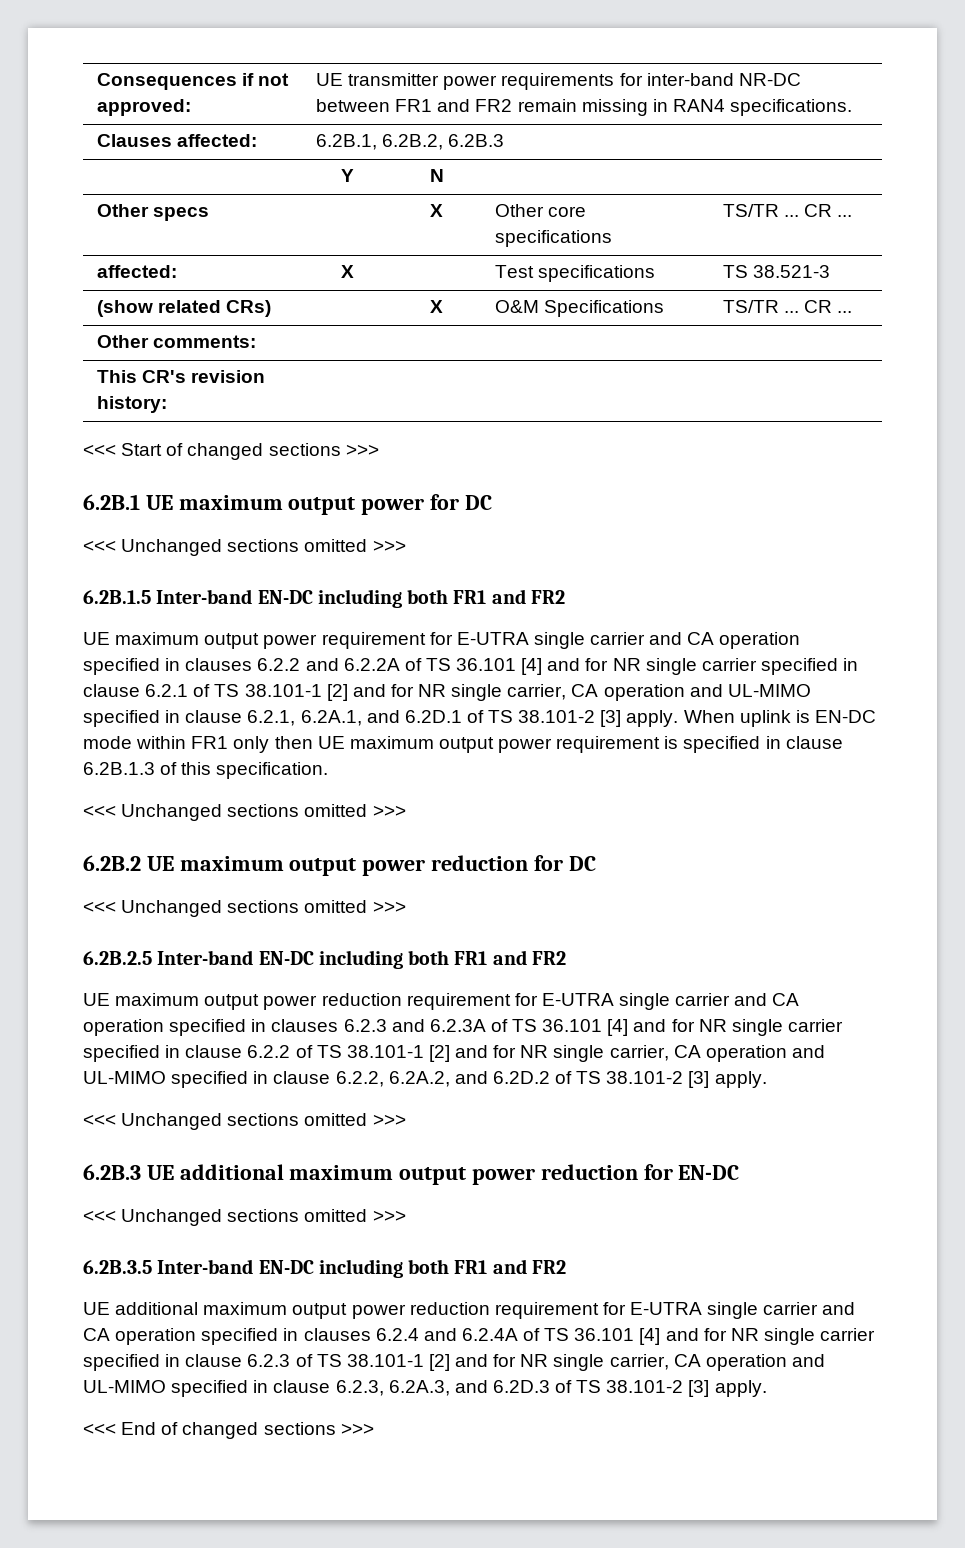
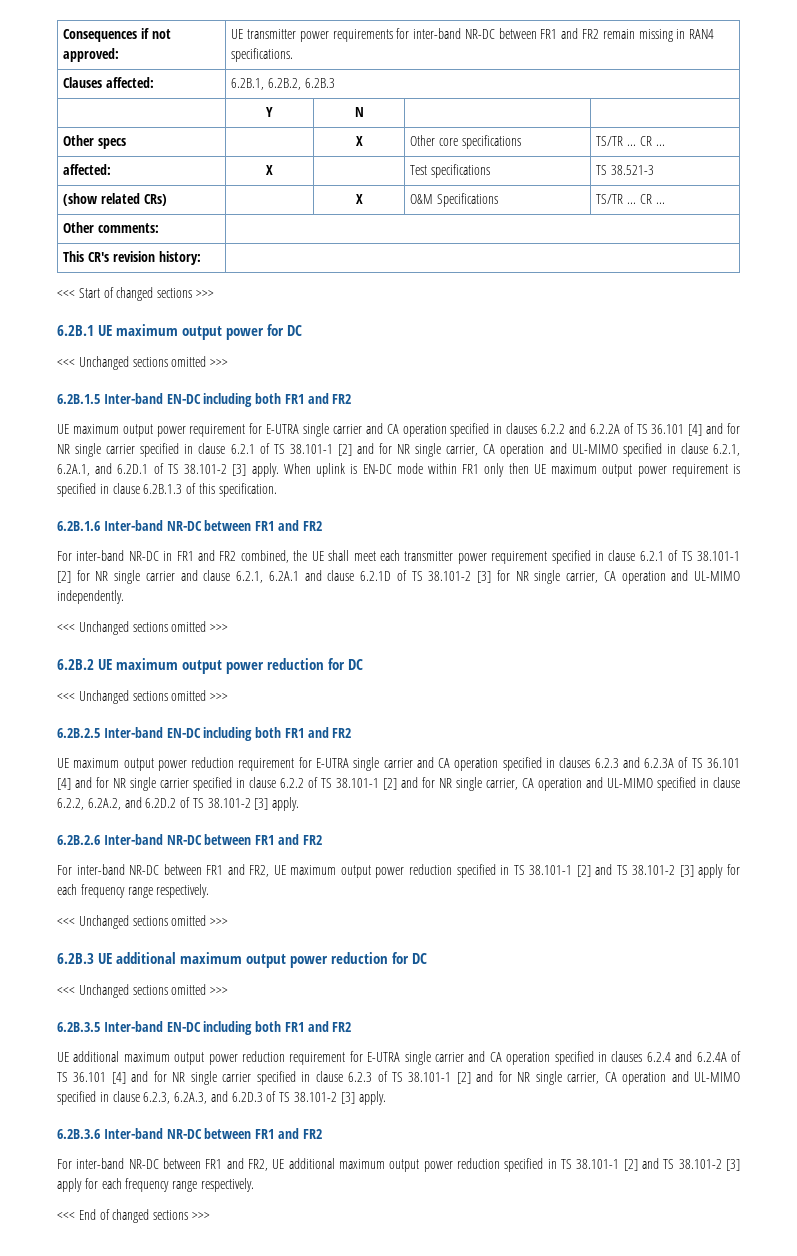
(329, 770) none -> [57,520,322,531] [57,550,740,564] [57,570,741,584] [57,590,124,604] // 6.2B.1.6 Inter-band NR-DC between FR1 and FR2 // For inter-band NR-DC in FR1 and FR2 combined, the UE shall meet each transmitter power requirement specified in clause 6.2.1 of TS 38.101-1 [2] for NR single carrier and clause 6.2.1, 6.2A.1 and clause 6.2.1D of TS 38.101-2 [3] for NR single carrier, CA operation and UL-MIMO independently.
(767, 1079) none -> [57,834,322,845] [57,864,740,878] [57,884,210,898] // 6.2B.2.6 Inter-band NR-DC between FR1 and FR2 // For inter-band NR-DC between FR1 and FR2, UE maximum output power reduction specified in TS 38.101-1 [2] and TS 38.101-2 [3] apply for each frequency range respectively.
[678,1165,740,1180] EN-DC -> [412,953,427,964] DC
(767, 1388) none -> [57,1128,322,1139] [57,1158,741,1172] [57,1178,254,1192] // 6.2B.3.6 Inter-band NR-DC between FR1 and FR2 // For inter-band NR-DC between FR1 and FR2, UE additional maximum output power reduction specified in TS 38.101-1 [2] and TS 38.101-2 [3] apply for each frequency range respectively.

